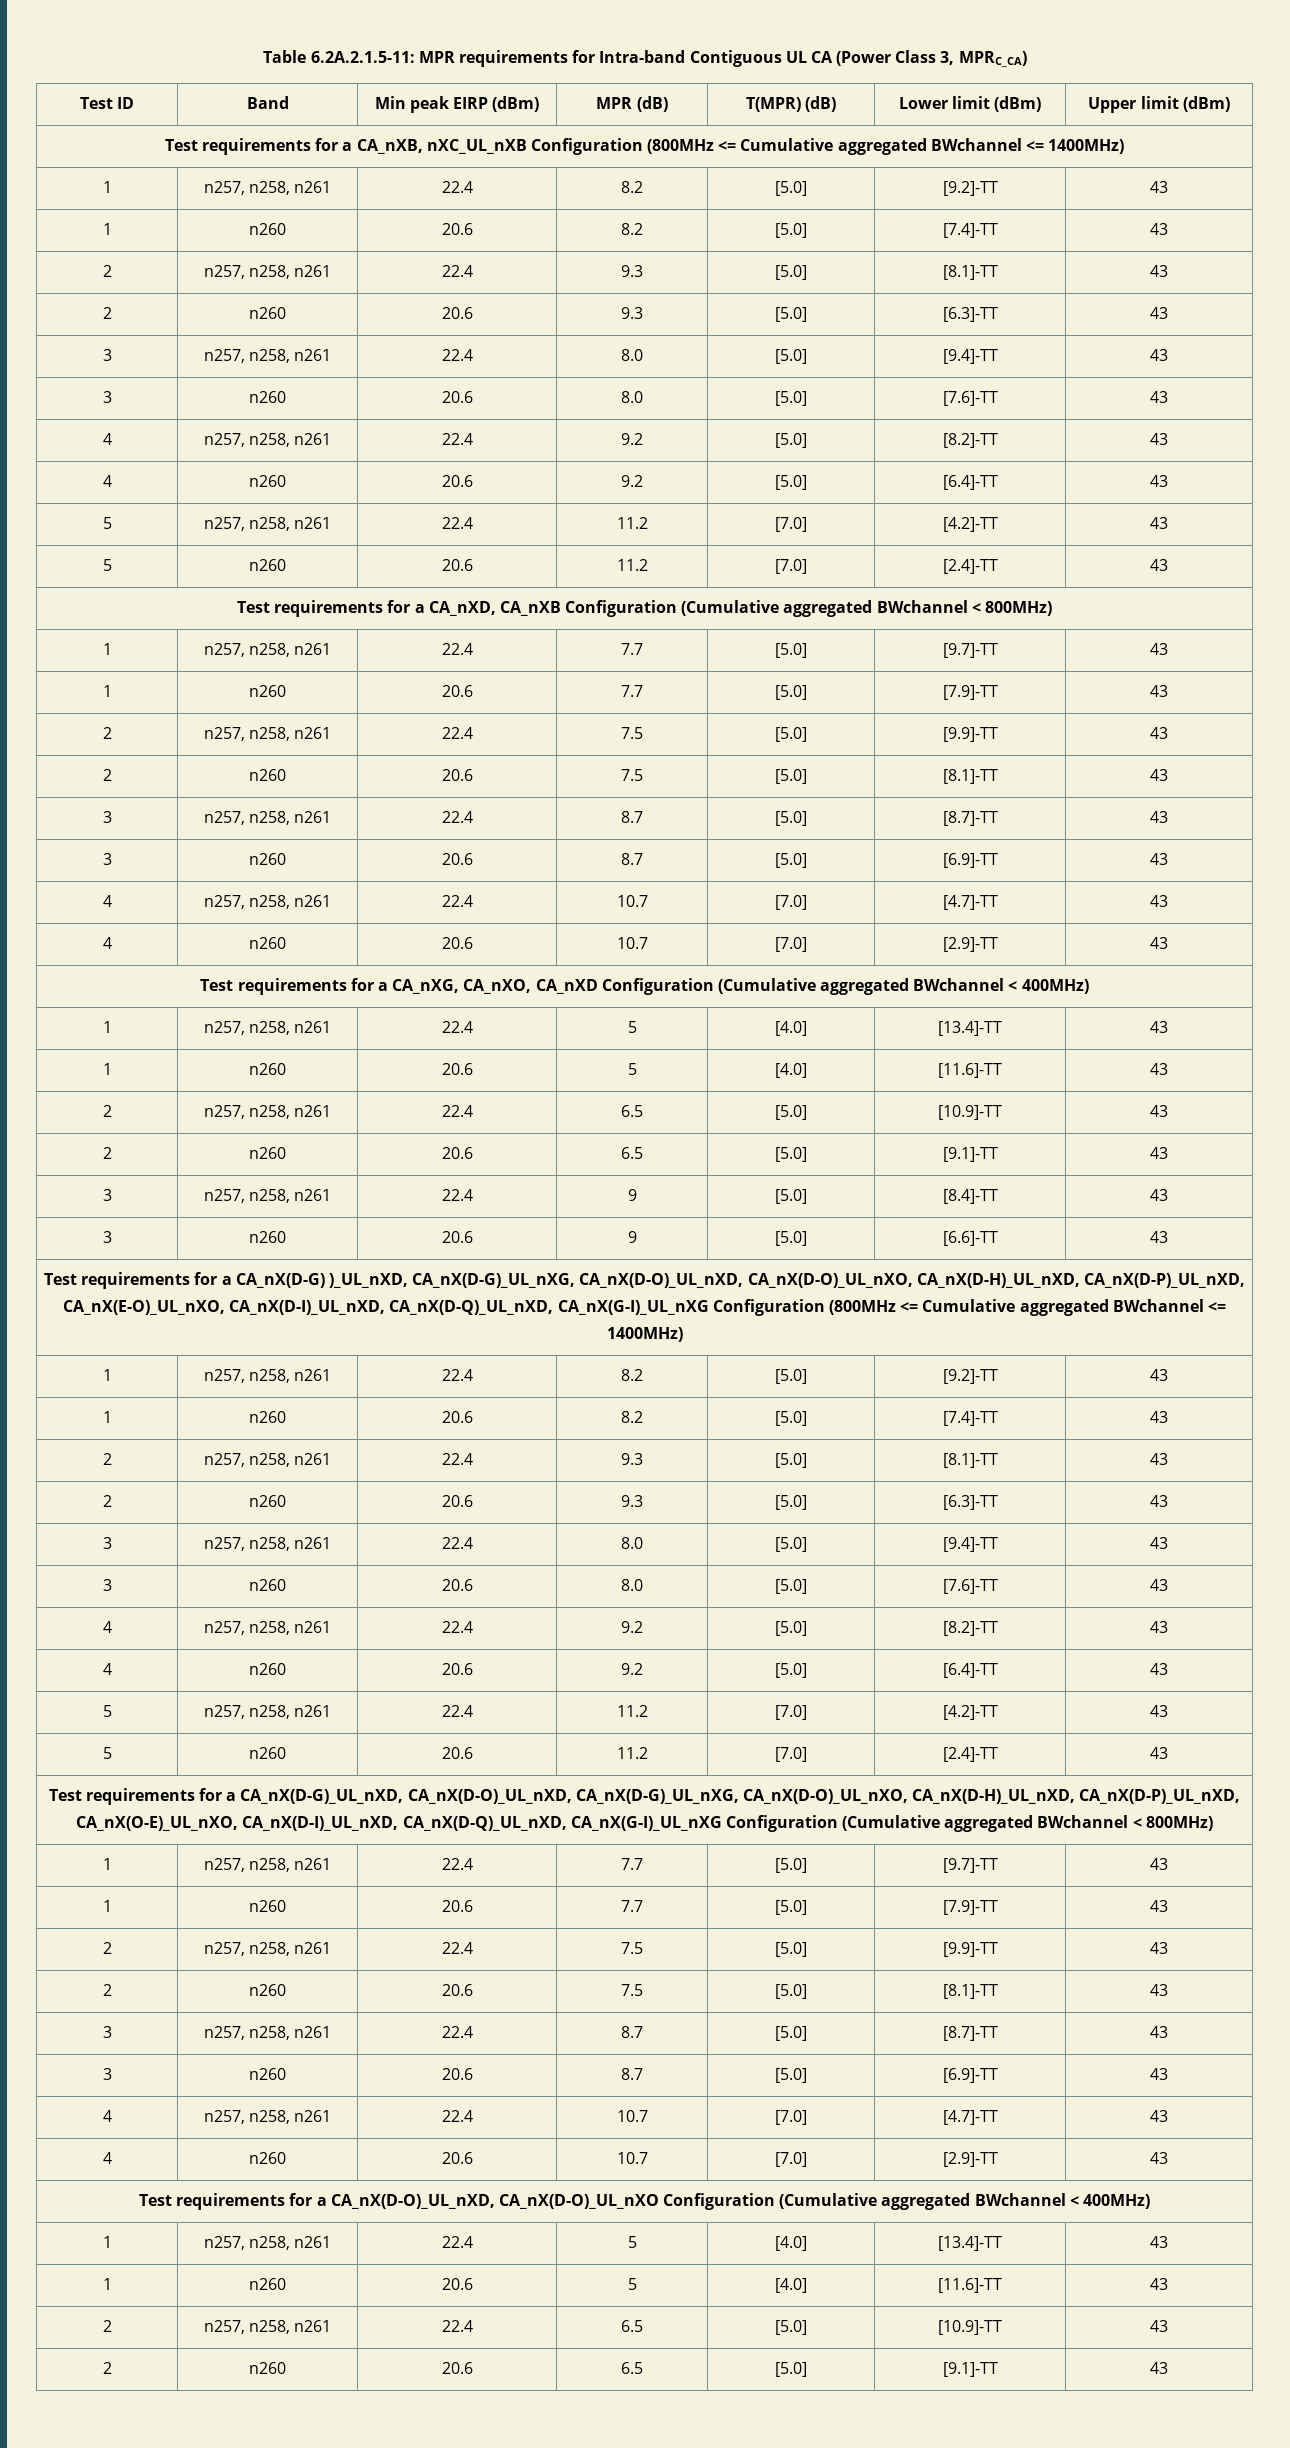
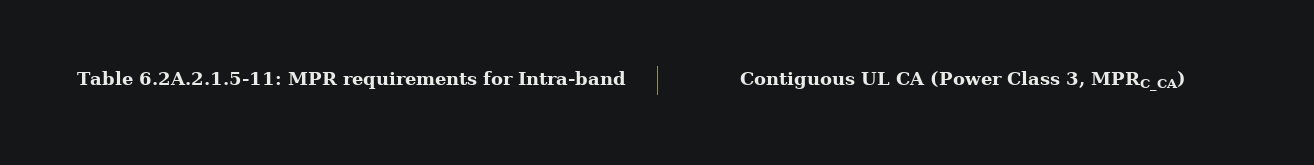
[79,97,135,109] [246,96,289,109] [374,96,540,113] [596,96,668,112] [745,96,837,112] [898,96,1042,112] [1088,96,1230,113] [164,138,1125,155] [102,181,112,193] [203,181,332,195] [441,181,473,193] [621,181,643,193] [775,181,807,196] [942,181,998,196] [1150,181,1168,193] [102,223,112,235] [249,223,286,235] [441,223,473,235] [621,223,643,235] [775,223,807,238] [942,223,998,238] [1150,223,1168,235] [102,265,112,277] [203,265,332,279] [441,265,473,277] [621,265,643,277] [775,265,807,280] [942,265,998,280] [1150,265,1168,277] [102,307,112,319] [249,307,286,319] [441,307,473,319] [621,307,643,319] [775,307,807,322] [942,307,998,322] [1150,307,1168,319] [102,349,112,361] [203,349,332,363] [441,349,473,361] [621,349,643,361] [775,349,807,364] [942,349,998,364] [1150,349,1168,361] [102,391,112,403] [249,391,286,403] [441,391,473,403] [621,391,643,403] [775,391,807,406] [942,391,998,406] [1150,391,1168,403] [102,433,112,445] [203,433,332,447] [441,433,473,445] [621,433,643,445] [775,433,807,448] [942,433,998,448] [1150,433,1168,445] [102,475,112,487] [249,475,286,487] [441,475,473,487] [621,475,643,487] [775,475,807,490] [942,475,998,490] [1150,475,1168,487] [102,517,112,529] [203,517,332,531] [441,517,473,529] [616,517,648,529] [775,517,807,532] [942,517,998,532] [1150,517,1168,529] [102,559,112,571] [249,559,286,571] [441,559,473,571] [616,559,648,571] [775,559,807,574] [942,559,998,574] [1150,559,1168,571] [236,600,1053,617] [102,643,112,655] [203,643,332,657] [441,643,473,655] [621,643,643,655] [775,643,807,658] [942,643,998,658] [1150,643,1168,655] [102,685,112,697] [249,685,286,697] [441,685,473,697] [621,685,643,697] [775,685,807,700] [942,685,998,700] [1150,685,1168,697] [102,727,112,739] [203,727,332,741] [441,727,473,739] [621,727,643,739] [775,727,807,742] [942,727,998,742] [1150,727,1168,739] [102,769,112,781] [249,769,286,781] [441,769,473,781] [621,769,643,781] [775,769,807,784] [942,769,998,784] [1150,769,1168,781] [102,811,112,823] [203,811,332,825] [441,811,473,823] [621,811,643,823] [775,811,807,826] [942,811,998,826] [1150,811,1168,823] [102,853,112,865] [249,853,286,865] [441,853,473,865] [621,853,643,865] [775,853,807,868] [942,853,998,868] [1150,853,1168,865] [102,895,112,907] [203,895,332,909] [441,895,473,907] [616,895,648,907] [775,895,807,910] [942,895,998,910] [1150,895,1168,907] [102,937,112,949] [249,937,286,949] [441,937,473,949] [616,937,648,949] [775,937,807,952] [942,937,998,952] [1150,937,1168,949] [200,978,1089,995] [102,1021,112,1033] [203,1021,332,1035] [441,1021,473,1033] [627,1021,637,1033] [775,1021,807,1036] [938,1021,1002,1036] [1150,1021,1168,1033] [102,1063,112,1075] [249,1063,286,1075] [441,1063,473,1075] [627,1063,637,1075] [775,1063,807,1078] [938,1063,1002,1078] [1150,1063,1168,1075] [102,1105,112,1117] [203,1105,332,1119] [441,1105,473,1117] [621,1105,643,1117] [775,1105,807,1120] [938,1105,1002,1120] [1150,1105,1168,1117] [102,1147,112,1159] [249,1147,286,1159] [441,1147,473,1159] [621,1147,643,1159] [775,1147,807,1162] [942,1147,998,1162] [1150,1147,1168,1159] [102,1189,112,1201] [203,1189,332,1203] [441,1189,473,1201] [627,1189,637,1201] [775,1189,807,1204] [942,1189,998,1204] [1150,1189,1168,1201] [102,1231,112,1243] [249,1231,286,1243] [441,1231,473,1243] [627,1231,637,1243] [775,1231,807,1246] [942,1231,998,1246] [1150,1231,1168,1243] [44,1272,1245,1289] [63,1299,1226,1316] [606,1327,683,1342] [102,1369,112,1381] [203,1369,332,1383] [441,1369,473,1381] [621,1369,643,1381] [775,1369,807,1384] [942,1369,998,1384] [1150,1369,1168,1381] [102,1411,112,1423] [249,1411,286,1423] [441,1411,473,1423] [621,1411,643,1423] [775,1411,807,1426] [942,1411,998,1426] [1150,1411,1168,1423] [102,1453,112,1465] [203,1453,332,1467] [441,1453,473,1465] [621,1453,643,1465] [775,1453,807,1468] [942,1453,998,1468] [1150,1453,1168,1465] [102,1495,112,1507] [249,1495,286,1507] [441,1495,473,1507] [621,1495,643,1507] [775,1495,807,1510] [942,1495,998,1510] [1150,1495,1168,1507] [102,1537,112,1549] [203,1537,332,1551] [441,1537,473,1549] [621,1537,643,1549] [775,1537,807,1552] [942,1537,998,1552] [1150,1537,1168,1549] [102,1579,112,1591] [249,1579,286,1591] [441,1579,473,1591] [621,1579,643,1591] [775,1579,807,1594] [942,1579,998,1594] [1150,1579,1168,1591] [102,1621,112,1633] [203,1621,332,1635] [441,1621,473,1633] [621,1621,643,1633] [775,1621,807,1636] [942,1621,998,1636] [1150,1621,1168,1633] [102,1663,112,1675] [249,1663,286,1675] [441,1663,473,1675] [621,1663,643,1675] [775,1663,807,1678] [942,1663,998,1678] [1150,1663,1168,1675] [102,1705,112,1717] [203,1705,332,1719] [441,1705,473,1717] [616,1705,648,1717] [775,1705,807,1720] [942,1705,998,1720] [1150,1705,1168,1717] [102,1747,112,1759] [249,1747,286,1759] [441,1747,473,1759] [616,1747,648,1759] [775,1747,807,1762] [942,1747,998,1762] [1150,1747,1168,1759] [48,1788,1241,1805] [76,1815,1213,1832] [102,1858,112,1870] [203,1858,332,1872] [441,1858,473,1870] [621,1858,643,1870] [775,1858,807,1873] [942,1858,998,1873] [1150,1858,1168,1870] [102,1900,112,1912] [249,1900,286,1912] [441,1900,473,1912] [621,1900,643,1912] [775,1900,807,1915] [942,1900,998,1915] [1150,1900,1168,1912] [102,1942,112,1954] [203,1942,332,1956] [441,1942,473,1954] [621,1942,643,1954] [775,1942,807,1957] [942,1942,998,1957] [1150,1942,1168,1954] [102,1984,112,1996] [249,1984,286,1996] [441,1984,473,1996] [621,1984,643,1996] [775,1984,807,1999] [942,1984,998,1999] [1150,1984,1168,1996] [102,2026,112,2038] [203,2026,332,2040] [441,2026,473,2038] [621,2026,643,2038] [775,2026,807,2041] [942,2026,998,2041] [1150,2026,1168,2038] [102,2068,112,2080] [249,2068,286,2080] [441,2068,473,2080] [621,2068,643,2080] [775,2068,807,2083] [942,2068,998,2083] [1150,2068,1168,2080] [102,2110,112,2122] [203,2110,332,2124] [441,2110,473,2122] [616,2110,648,2122] [775,2110,807,2125] [942,2110,998,2125] [1150,2110,1168,2122] [102,2152,112,2164] [249,2152,286,2164] [441,2152,473,2164] [616,2152,648,2164] [775,2152,807,2167] [942,2152,998,2167] [1150,2152,1168,2164] [138,2193,1151,2210] [102,2236,112,2248] [203,2236,332,2250] [441,2236,473,2248] [627,2236,637,2248] [775,2236,807,2251] [938,2236,1002,2251] [1150,2236,1168,2248] [102,2278,112,2290] [249,2278,286,2290] [441,2278,473,2290] [627,2278,637,2290] [775,2278,807,2293] [938,2278,1002,2293] [1150,2278,1168,2290] [102,2320,112,2332] [203,2320,332,2334] [441,2320,473,2332] [621,2320,643,2332] [775,2320,807,2335] [938,2320,1002,2335] [1150,2320,1168,2332] [102,2362,112,2374] [249,2362,286,2374] [441,2362,473,2374] [621,2362,643,2374] [775,2362,807,2377] [942,2362,998,2377] [1150,2362,1168,2374] // Test ID | Band | Min peak EIRP (dBm) | MPR (dB) | T(MPR) (dB) | Lower limit (dBm) | Upper limit (dBm) // Test requirements for a CA_nXB, nXC_UL_nXB Configuration (800MHz <= Cumulative aggregated BWchannel <= 1400MHz) // 1 | n257, n258, n261 | 22.4 | 8.2 | [5.0] | [9.2]-TT | 43 // 1 | n260 | 20.6 | 8.2 | [5.0] | [7.4]-TT | 43 // 2 | n257, n258, n261 | 22.4 | 9.3 | [5.0] | [8.1]-TT | 43 // 2 | n260 | 20.6 | 9.3 | [5.0] | [6.3]-TT | 43 // 3 | n257, n258, n261 | 22.4 | 8.0 | [5.0] | [9.4]-TT | 43 // 3 | n260 | 20.6 | 8.0 | [5.0] | [7.6]-TT | 43 // 4 | n257, n258, n261 | 22.4 | 9.2 | [5.0] | [8.2]-TT | 43 // 4 | n260 | 20.6 | 9.2 | [5.0] | [6.4]-TT | 43 // 5 | n257, n258, n261 | 22.4 | 11.2 | [7.0] | [4.2]-TT | 43 // 5 | n260 | 20.6 | 11.2 | [7.0] | [2.4]-TT | 43 // Test requirements for a CA_nXD, CA_nXB Configuration (Cumulative aggregated BWchannel < 800MHz) // 1 | n257, n258, n261 | 22.4 | 7.7 | [5.0] | [9.7]-TT | 43 // 1 | n260 | 20.6 | 7.7 | [5.0] | [7.9]-TT | 43 // 2 | n257, n258, n261 | 22.4 | 7.5 | [5.0] | [9.9]-TT | 43 // 2 | n260 | 20.6 | 7.5 | [5.0] | [8.1]-TT | 43 // 3 | n257, n258, n261 | 22.4 | 8.7 | [5.0] | [8.7]-TT | 43 // 3 | n260 | 20.6 | 8.7 | [5.0] | [6.9]-TT | 43 // 4 | n257, n258, n261 | 22.4 | 10.7 | [7.0] | [4.7]-TT | 43 // 4 | n260 | 20.6 | 10.7 | [7.0] | [2.9]-TT | 43 // Test requirements for a CA_nXG, CA_nXO, CA_nXD Configuration (Cumulative aggregated BWchannel < 400MHz) // 1 | n257, n258, n261 | 22.4 | 5 | [4.0] | [13.4]-TT | 43 // 1 | n260 | 20.6 | 5 | [4.0] | [11.6]-TT | 43 // 2 | n257, n258, n261 | 22.4 | 6.5 | [5.0] | [10.9]-TT | 43 // 2 | n260 | 20.6 | 6.5 | [5.0] | [9.1]-TT | 43 // 3 | n257, n258, n261 | 22.4 | 9 | [5.0] | [8.4]-TT | 43 // 3 | n260 | 20.6 | 9 | [5.0] | [6.6]-TT | 43 // Test requirements for a CA_nX(D-G) )_UL_nXD, CA_nX(D-G)_UL_nXG, CA_nX(D-O)_UL_nXD, CA_nX(D-O)_UL_nXO, CA_nX(D-H)_UL_nXD, CA_nX(D-P)_UL_nXD, CA_nX(E-O)_UL_nXO, CA_nX(D-I)_UL_nXD, CA_nX(D-Q)_UL_nXD, CA_nX(G-I)_UL_nXG Configuration (800MHz <= Cumulative aggregated BWchannel <= 1400MHz) // 1 | n257, n258, n261 | 22.4 | 8.2 | [5.0] | [9.2]-TT | 43 // 1 | n260 | 20.6 | 8.2 | [5.0] | [7.4]-TT | 43 // 2 | n257, n258, n261 | 22.4 | 9.3 | [5.0] | [8.1]-TT | 43 // 2 | n260 | 20.6 | 9.3 | [5.0] | [6.3]-TT | 43 // 3 | n257, n258, n261 | 22.4 | 8.0 | [5.0] | [9.4]-TT | 43 // 3 | n260 | 20.6 | 8.0 | [5.0] | [7.6]-TT | 43 // 4 | n257, n258, n261 | 22.4 | 9.2 | [5.0] | [8.2]-TT | 43 // 4 | n260 | 20.6 | 9.2 | [5.0] | [6.4]-TT | 43 // 5 | n257, n258, n261 | 22.4 | 11.2 | [7.0] | [4.2]-TT | 43 // 5 | n260 | 20.6 | 11.2 | [7.0] | [2.4]-TT | 43 // Test requirements for a CA_nX(D-G)_UL_nXD, CA_nX(D-O)_UL_nXD, CA_nX(D-G)_UL_nXG, CA_nX(D-O)_UL_nXO, CA_nX(D-H)_UL_nXD, CA_nX(D-P)_UL_nXD, CA_nX(O-E)_UL_nXO, CA_nX(D-I)_UL_nXD, CA_nX(D-Q)_UL_nXD, CA_nX(G-I)_UL_nXG Configuration (Cumulative aggregated BWchannel < 800MHz) // 1 | n257, n258, n261 | 22.4 | 7.7 | [5.0] | [9.7]-TT | 43 // 1 | n260 | 20.6 | 7.7 | [5.0] | [7.9]-TT | 43 // 2 | n257, n258, n261 | 22.4 | 7.5 | [5.0] | [9.9]-TT | 43 // 2 | n260 | 20.6 | 7.5 | [5.0] | [8.1]-TT | 43 // 3 | n257, n258, n261 | 22.4 | 8.7 | [5.0] | [8.7]-TT | 43 // 3 | n260 | 20.6 | 8.7 | [5.0] | [6.9]-TT | 43 // 4 | n257, n258, n261 | 22.4 | 10.7 | [7.0] | [4.7]-TT | 43 // 4 | n260 | 20.6 | 10.7 | [7.0] | [2.9]-TT | 43 // Test requirements for a CA_nX(D-O)_UL_nXD, CA_nX(D-O)_UL_nXO Configuration (Cumulative aggregated BWchannel < 400MHz) // 1 | n257, n258, n261 | 22.4 | 5 | [4.0] | [13.4]-TT | 43 // 1 | n260 | 20.6 | 5 | [4.0] | [11.6]-TT | 43 // 2 | n257, n258, n261 | 22.4 | 6.5 | [5.0] | [10.9]-TT | 43 // 2 | n260 | 20.6 | 6.5 | [5.0] | [9.1]-TT | 43 -> (1186, 81) none

